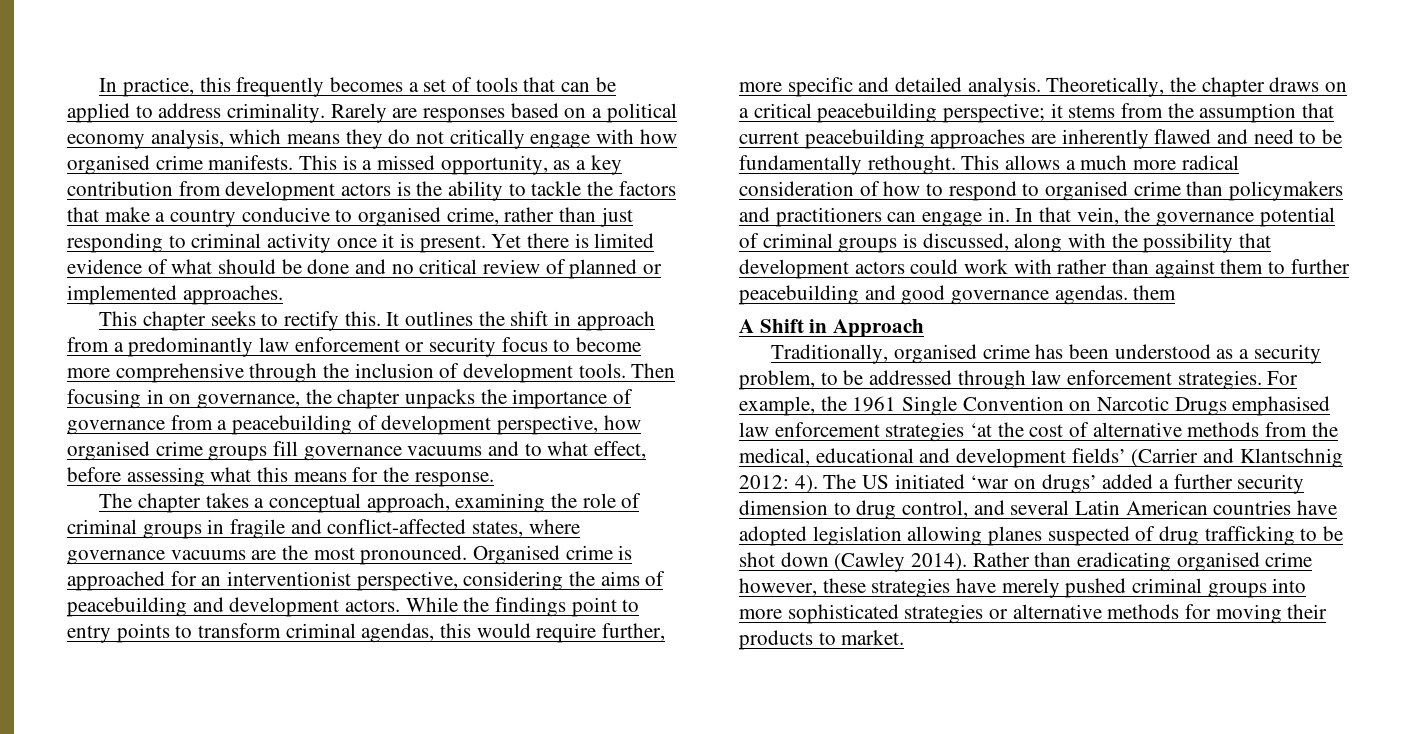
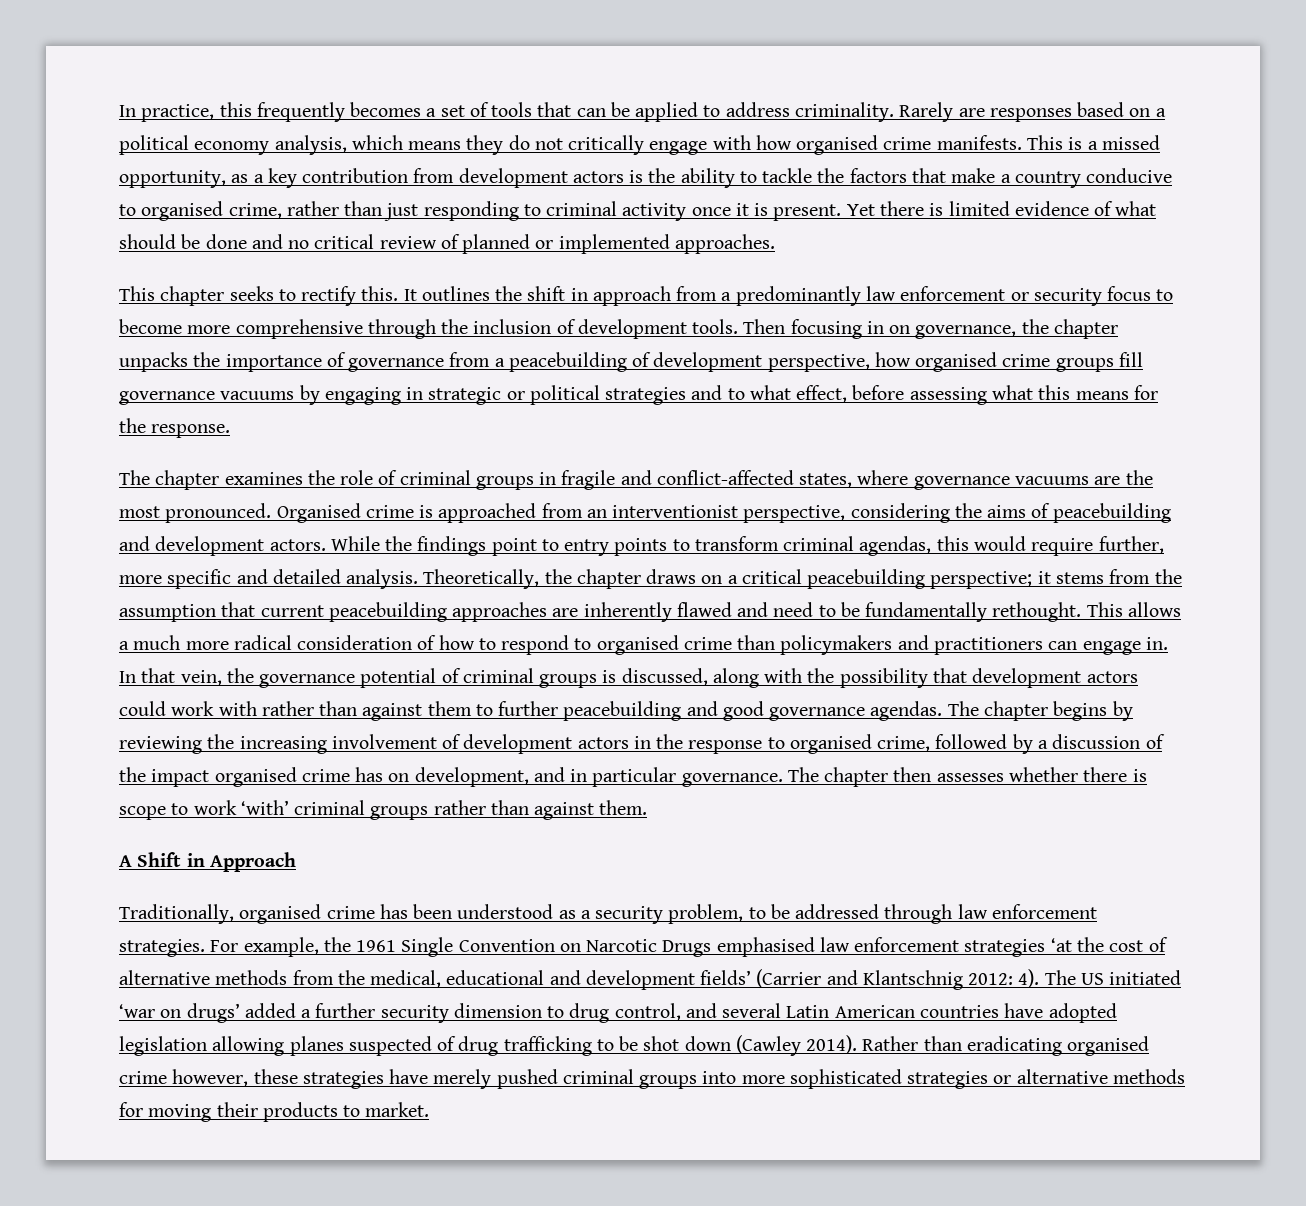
(483, 451) none -> [299,385,687,405] by engaging in strategic or political strategies
[205,493,546,513] takes a conceptual approach, examining -> [224,472,303,485] examines
[170,571,197,586] for -> [541,503,583,518] from
[1133,285,1177,300] them -> [947,701,1133,721] [119,734,1165,754] [119,767,1147,787] [119,800,648,820] The chapter begins by reviewing the increasing involvement of development actors in the response to organised crime, followed by a discussion of the impact organised crime has on development, and in particular governance. The chapter then assesses whether there is scope to work ‘with’ criminal groups rather than against them.

